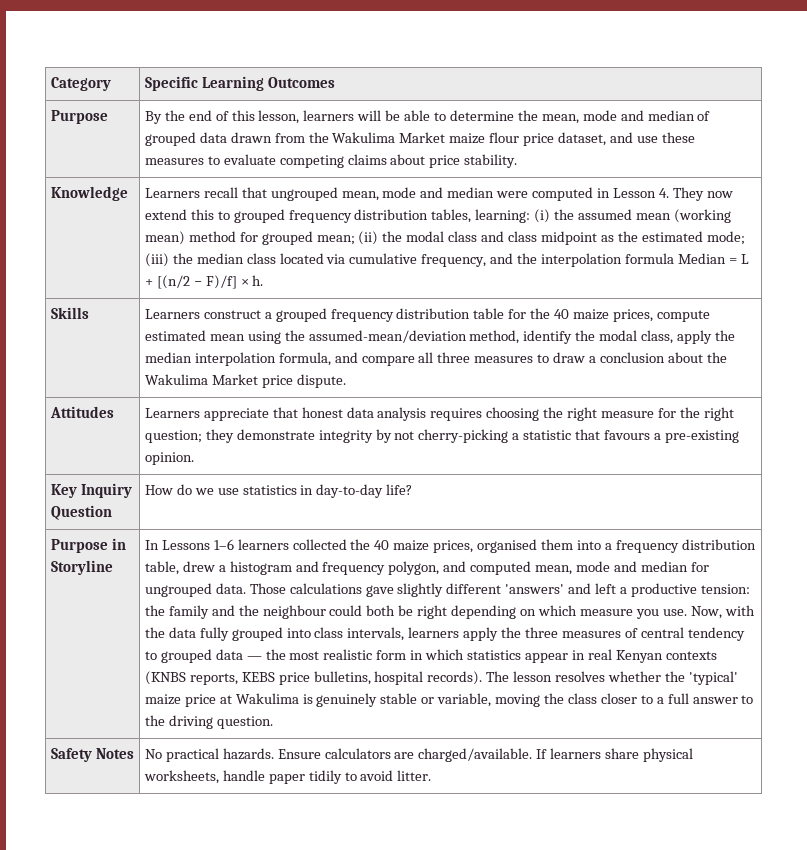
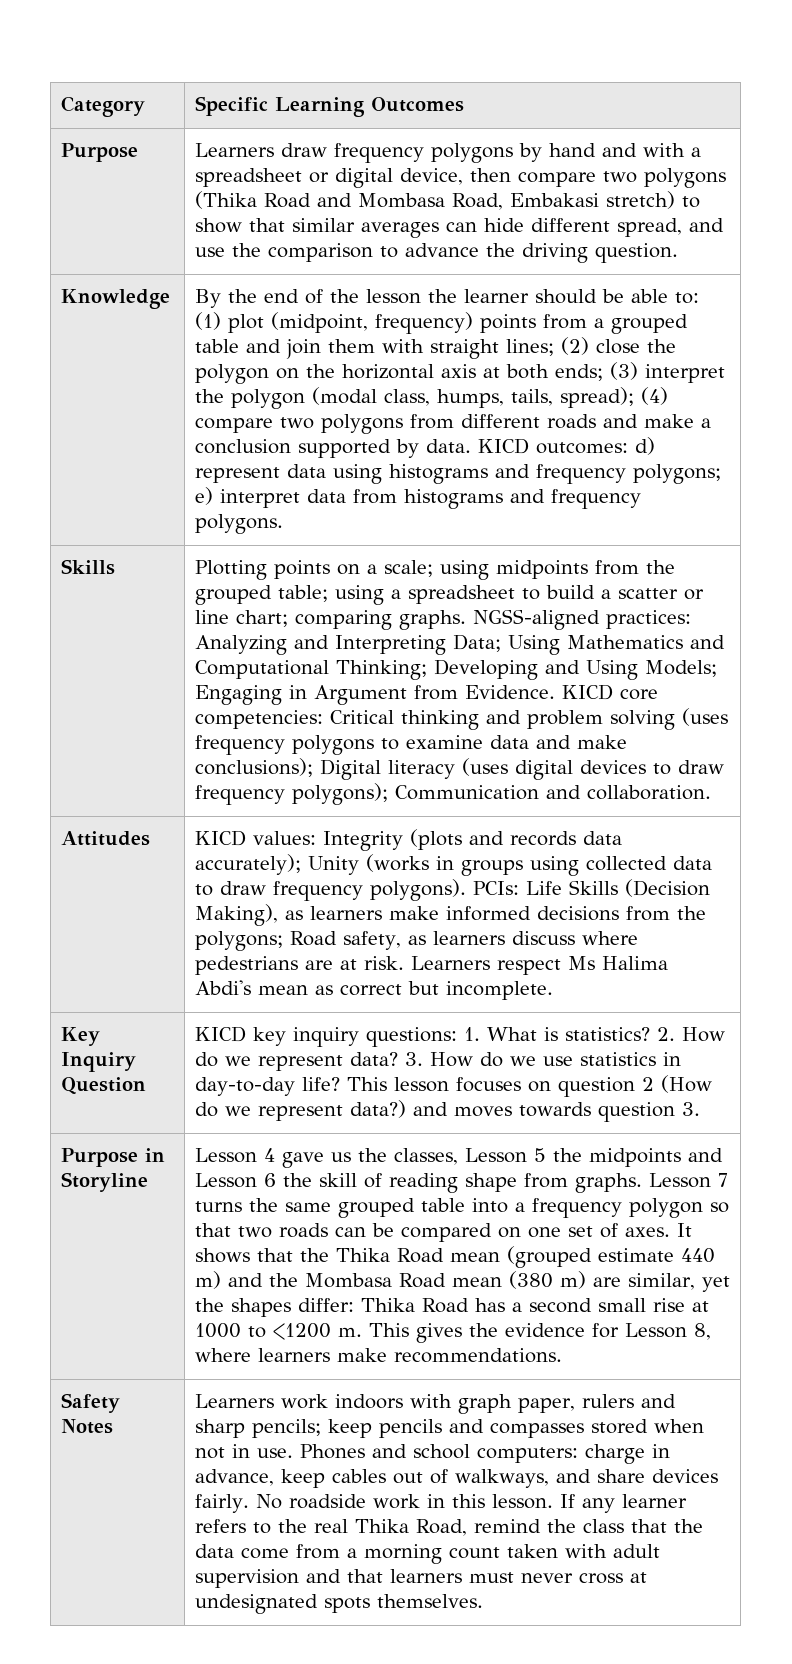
[144,110,711,124] [144,132,695,146] [144,154,518,168] [50,186,128,201] [144,187,733,201] [144,209,731,223] [144,231,745,245] [144,253,749,267] [144,275,264,289] [50,307,89,319] [144,308,710,322] [144,330,735,344] [144,352,727,366] [144,374,346,388] [49,406,114,418] [144,407,734,421] [144,429,739,443] [144,452,194,465] [50,483,132,498] [50,505,112,520] By the end of this lesson, learners will be able to determine the mean, mode and median of grouped data drawn from the Wakulima Market maize flour price dataset, and use these measures to evaluate competing claims about price stability. // Knowledge | Learners recall that ungrouped mean, mode and median were computed in Lesson 4. They now extend this to grouped frequency distribution tables, learning: (i) the assumed mean (working mean) method for grouped mean; (ii) the modal class and class midpoint as the estimated mode; (iii) the median class located via cumulative frequency, and the interpolation formula Median = L + [(n/2 − F)/f] × h. // Skills | Learners construct a grouped frequency distribution table for the 40 maize prices, compute estimated mean using the assumed-mean/deviation method, identify the modal class, apply the median interpolation formula, and compare all three measures to draw a conclusion about the Wakulima Market price dispute. // Attitudes | Learners appreciate that honest data analysis requires choosing the right measure for the right question; they demonstrate integrity by not cherry-picking a statistic that favours a pre-existing opinion. // Key Inquiry Question | -> [194,143,701,163] [194,168,726,188] [194,191,700,210] [194,218,724,238] [194,243,678,263] [60,289,170,309] [194,289,699,308] [194,312,688,334] [194,337,676,359] [194,362,725,384] [194,387,668,409] [194,414,711,434] [194,437,655,458] [194,464,721,484] [194,487,641,509] [194,514,283,534] [60,559,115,575] [194,560,675,580] [194,585,704,605] [194,609,691,630] [194,634,725,655] [194,659,717,680] [194,684,658,705] [194,708,728,730] [194,735,627,755] [194,758,724,780] [194,783,711,805] [60,831,150,846] [194,829,622,851] [194,854,712,876] [194,879,710,901] [194,904,706,926] [194,931,638,951] [194,956,668,975] [194,980,553,1000] [60,1027,100,1046] [60,1052,136,1072] [60,1077,146,1095] [194,1026,725,1047] [194,1052,423,1071] Learners draw frequency polygons by hand and with a spreadsheet or digital device, then compare two polygons (Thika Road and Mombasa Road, Embakasi stretch) to show that similar averages can hide different spread, and use the comparison to advance the driving question. // Knowledge | By the end of the lesson the learner should be able to: (1) plot (midpoint, frequency) points from a grouped table and join them with straight lines; (2) close the polygon on the horizontal axis at both ends; (3) interpret the polygon (modal class, humps, tails, spread); (4) compare two polygons from different roads and make a conclusion supported by data. KICD outcomes: d) represent data using histograms and frequency polygons; e) interpret data from histograms and frequency polygons. // Skills | Plotting points on a scale; using midpoints from the grouped table; using a spreadsheet to build a scatter or line chart; comparing graphs. NGSS-aligned practices: Analyzing and Interpreting Data; Using Mathematics and Computational Thinking; Developing and Using Models; Engaging in Argument from Evidence. KICD core competencies: Critical thinking and problem solving (uses frequency polygons to examine data and make conclusions); Digital literacy (uses digital devices to draw frequency polygons); Communication and collaboration. // Attitudes | KICD values: Integrity (plots and records data accurately); Unity (works in groups using collected data to draw frequency polygons). PCIs: Life Skills (Decision Making), as learners make informed decisions from the polygons; Road safety, as learners discuss where pedestrians are at risk. Learners respect Ms Halima Abdi's mean as correct but incomplete. // Key Inquiry Question | KICD key inquiry questions: 1. What is statistics? 2. How do we represent data? 3.
[50,538,126,553] [50,560,113,575] [144,539,756,553] [144,561,709,575] [144,583,750,597] [144,605,755,619] [144,627,745,641] [144,649,717,663] [144,671,738,685] [144,693,754,707] [144,715,273,729] [50,748,134,762] [144,748,694,762] [143,770,432,784] // Purpose in Storyline | In Lessons 1–6 learners collected the 40 maize prices, organised them into a frequency distribution table, drew a histogram and frequency polygon, and computed mean, mode and median for ungrouped data. Those calculations gave slightly different 'answers' and left a productive tension: the family and the neighbour could both be right depending on which measure you use. Now, with the data fully grouped into class intervals, learners apply the three measures of central tendency to grouped data — the most realistic form in which statistics appear in real Kenyan contexts (KNBS reports, KEBS price bulletins, hospital records). The lesson resolves whether the 'typical' maize price at Wakulima is genuinely stable or variable, moving the class closer to a full answer to the driving question. // Safety Notes | No practical hazards. Ensure calculators are charged/available. If learners share physical worksheets, handle paper tidily to avoid litter. -> [346,1075,712,1097] [194,1100,700,1122] [60,1148,165,1167] [60,1172,148,1192] [194,1148,723,1168] [194,1173,728,1193] [194,1198,729,1218] [194,1223,692,1242] [194,1246,715,1268] [194,1271,730,1292] [194,1298,709,1317] [194,1323,711,1343] [194,1348,562,1363] [60,1393,120,1413] [60,1419,113,1434] [194,1394,676,1414] [194,1419,704,1438] [194,1444,670,1464] [194,1469,718,1488] [194,1494,687,1513] [194,1519,703,1536] [194,1544,660,1564] [194,1569,647,1588] [194,1594,483,1614] This lesson focuses on question 2 (How do we represent data?) and moves towards question 3. // Purpose in Storyline | Lesson 4 gave us the classes, Lesson 5 the midpoints and Lesson 6 the skill of reading shape from graphs. Lesson 7 turns the same grouped table into a frequency polygon so that two roads can be compared on one set of axes. It shows that the Thika Road mean (grouped estimate 440 m) and the Mombasa Road mean (380 m) are similar, yet the shapes differ: Thika Road has a second small rise at 1000 to <1200 m. This gives the evidence for Lesson 8, where learners make recommendations. // Safety Notes | Learners work indoors with graph paper, rulers and sharp pencils; keep pencils and compasses stored when not in use. Phones and school computers: charge in advance, keep cables out of walkways, and share devices fairly. No roadside work in this lesson. If any learner refers to the real Thika Road, remind the class that the data come from a morning count taken with adult supervision and that learners must never cross at undesignated spots themselves.

